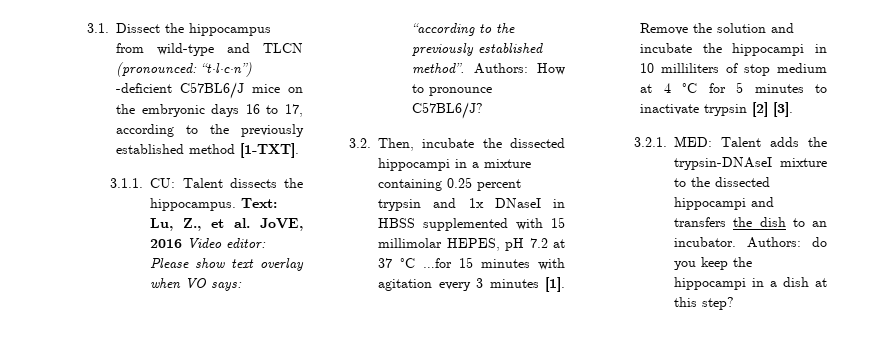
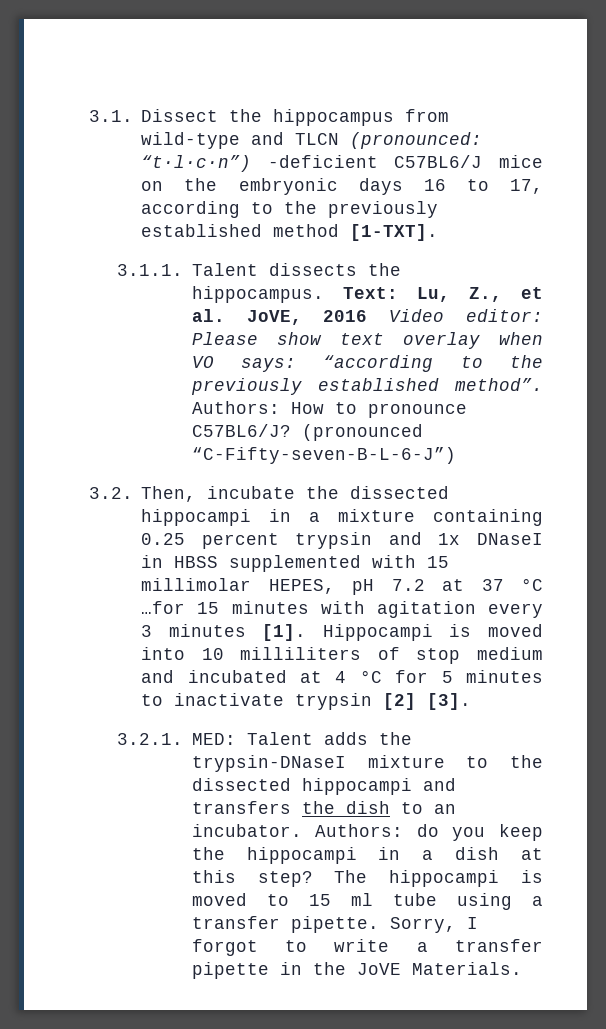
[150,178,176,188] CU: -> (184, 270) none
(484, 110) none -> [301,424,423,441] [191,447,456,464] (pronounced “C-Fifty-seven-B-L-6-J”)
[640,23,795,35] [640,43,827,56] Remove the solution and incubate the hippocampi in -> [322,624,543,641] [141,647,186,660] Hippocampi is moved into
(827, 68) none -> [141,670,287,683] and incubated
[674,157,773,170] trypsin-DNAseI -> [191,755,346,772] trypsin-DNaseI
(735, 303) none -> [334,870,543,887] [191,893,543,910] [191,916,478,933] [191,939,543,956] [191,962,522,979] The hippocampi is moved to 15 ml tube using a transfer pipette. Sorry, I forgot to write a transfer pipette in the JoVE Materials.

